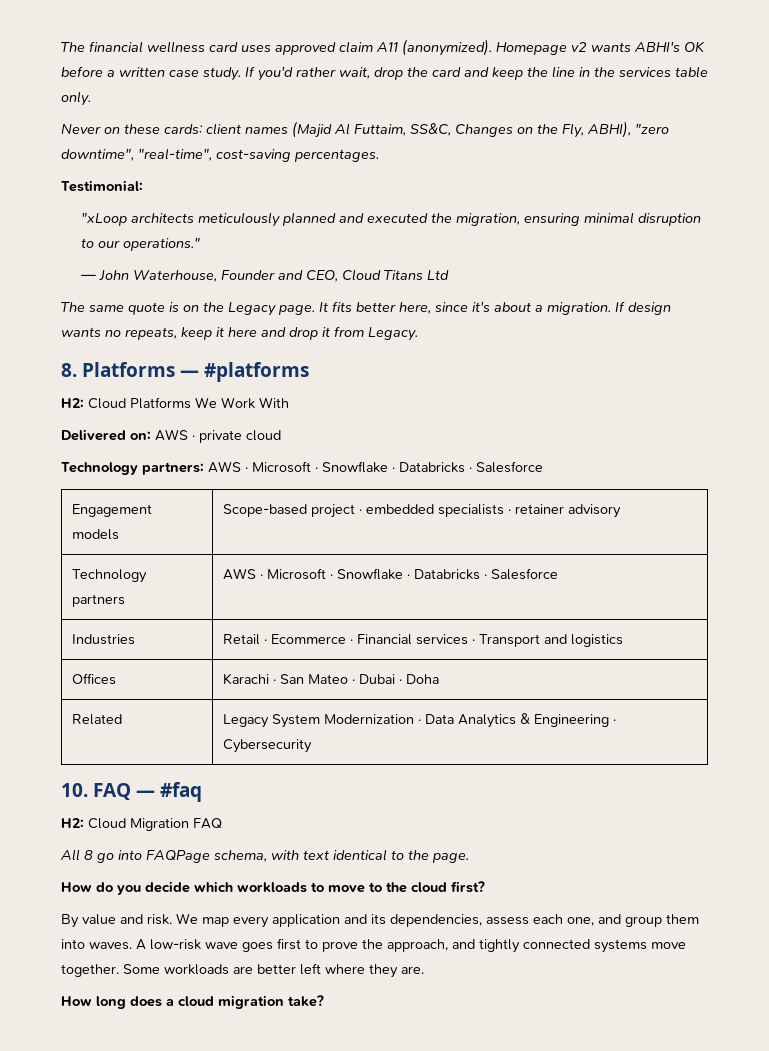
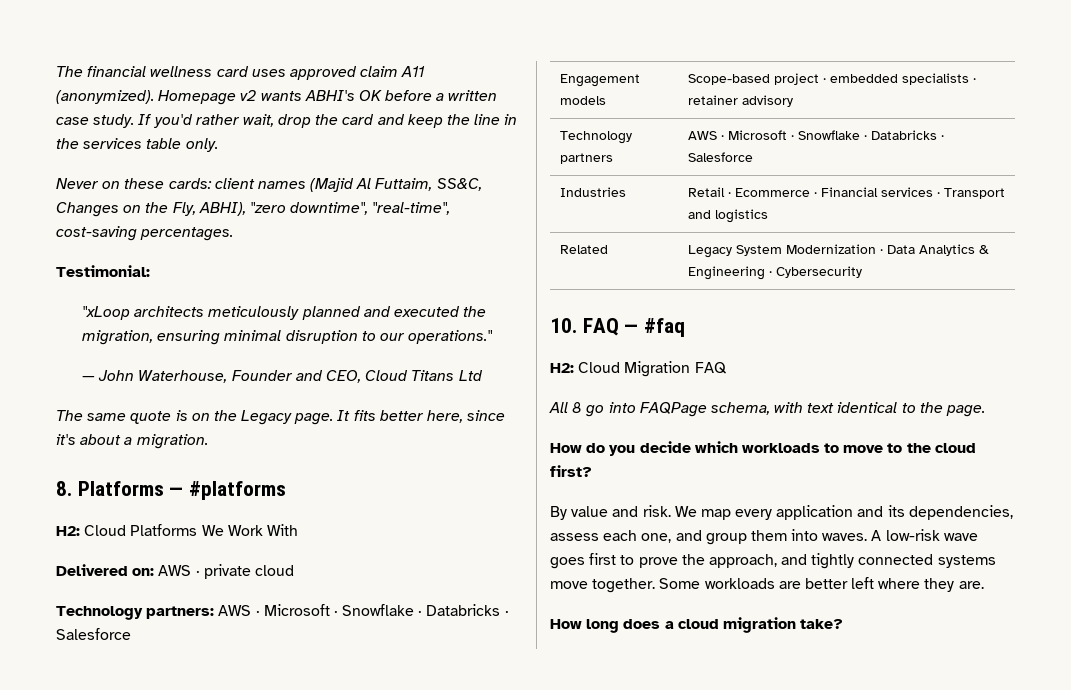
[615,301,671,315] [61,326,418,341] If design wants no repeats, keep it here and drop it from Legacy. -> (208, 441) none
[71,673,116,685] [222,673,439,685] // Offices | Karachi · San Mateo · Dubai · Doha -> (768, 216) none

